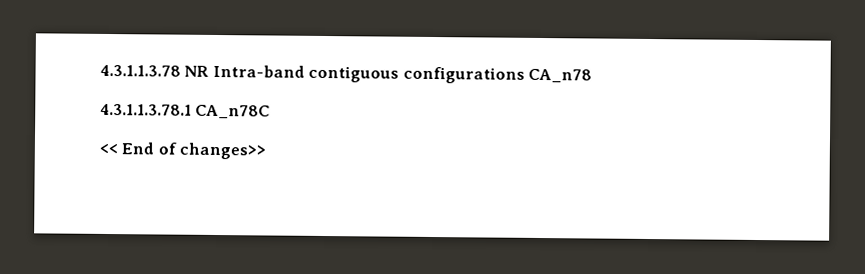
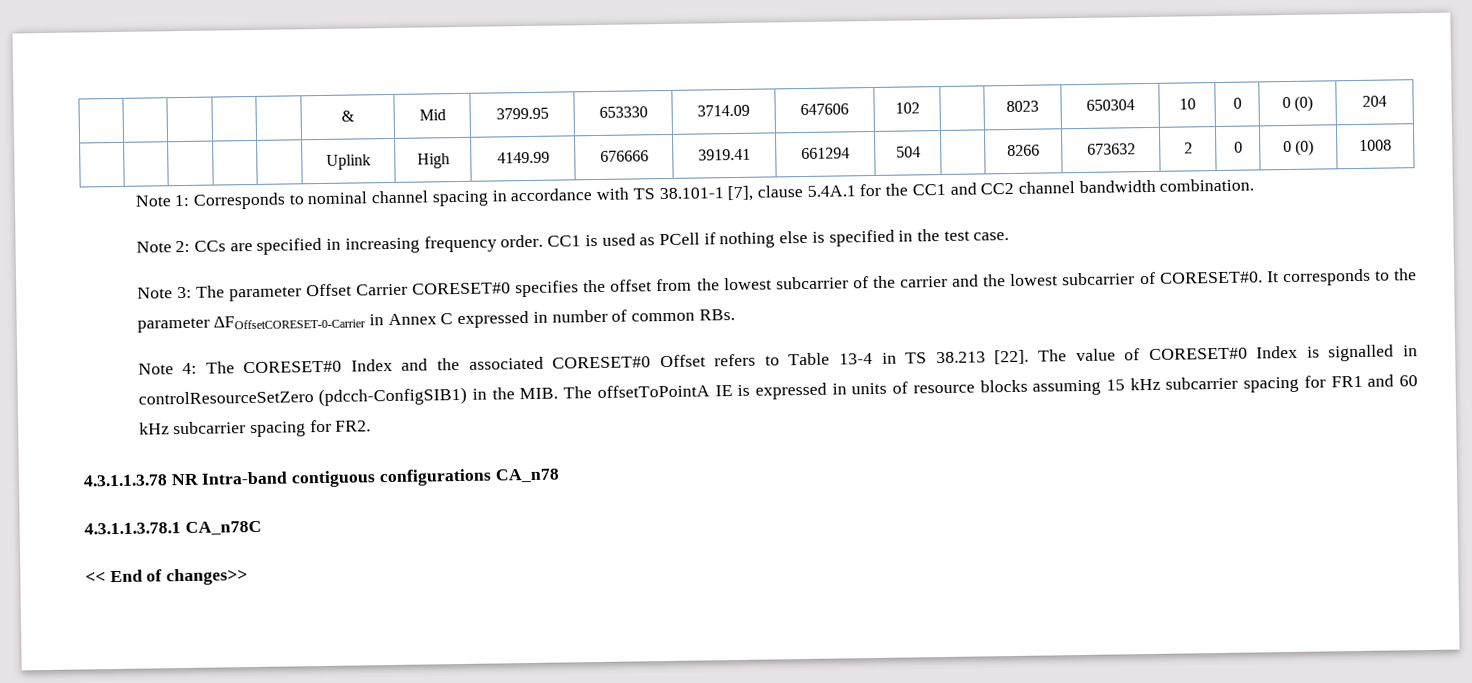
(100, 70) none -> [341,110,355,122] [418,109,446,121] [495,107,549,120] [598,106,648,118] [697,104,750,117] [800,103,849,116] [894,102,920,114] [1006,100,1039,113] [1085,99,1135,111] [1178,98,1196,110] [1232,97,1242,109] [1281,95,1314,112] [1362,95,1387,107] [326,154,371,170] [416,153,450,169] [496,151,550,164] [599,150,649,162] [698,148,751,161] [801,147,850,160] [895,146,921,158] [1007,144,1040,157] [1086,143,1136,155] [1183,142,1193,154] [1233,141,1243,153] [1282,139,1315,156] [1359,139,1392,151] [134,178,1255,210] [135,229,1010,255] [136,268,1418,302] [136,309,735,333] [137,344,1418,375] [137,374,1418,407] [138,419,372,438] | | | | | & | Mid | 3799.95 | 653330 | 3714.09 | 647606 | 102 | | 8023 | 650304 | 10 | 0 | 0 (0) | 204 // | | | | | Uplink | High | 4149.99 | 676666 | 3919.41 | 661294 | 504 | | 8266 | 673632 | 2 | 0 | 0 (0) | 1008 // Note 1: Corresponds to nominal channel spacing in accordance with TS 38.101-1 [7], clause 5.4A.1 for the CC1 and CC2 channel bandwidth combination. // Note 2: CCs are specified in increasing frequency order. CC1 is used as PCell if nothing else is specified in the test case. // Note 3: The parameter Offset Carrier CORESET#0 specifies the offset from the lowest subcarrier of the carrier and the lowest subcarrier of CORESET#0. It corresponds to the parameter ΔFOffsetCORESET-0-Carrier in Annex C expressed in number of common RBs. // Note 4: The CORESET#0 Index and the associated CORESET#0 Offset refers to Table 13-4 in TS 38.213 [22]. The value of CORESET#0 Index is signalled in controlResourceSetZero (pdcch-ConfigSIB1) in the MIB. The offsetToPointA IE is expressed in units of resource blocks assuming 15 kHz subcarrier spacing for FR1 and 60 kHz subcarrier spacing for FR2. //

